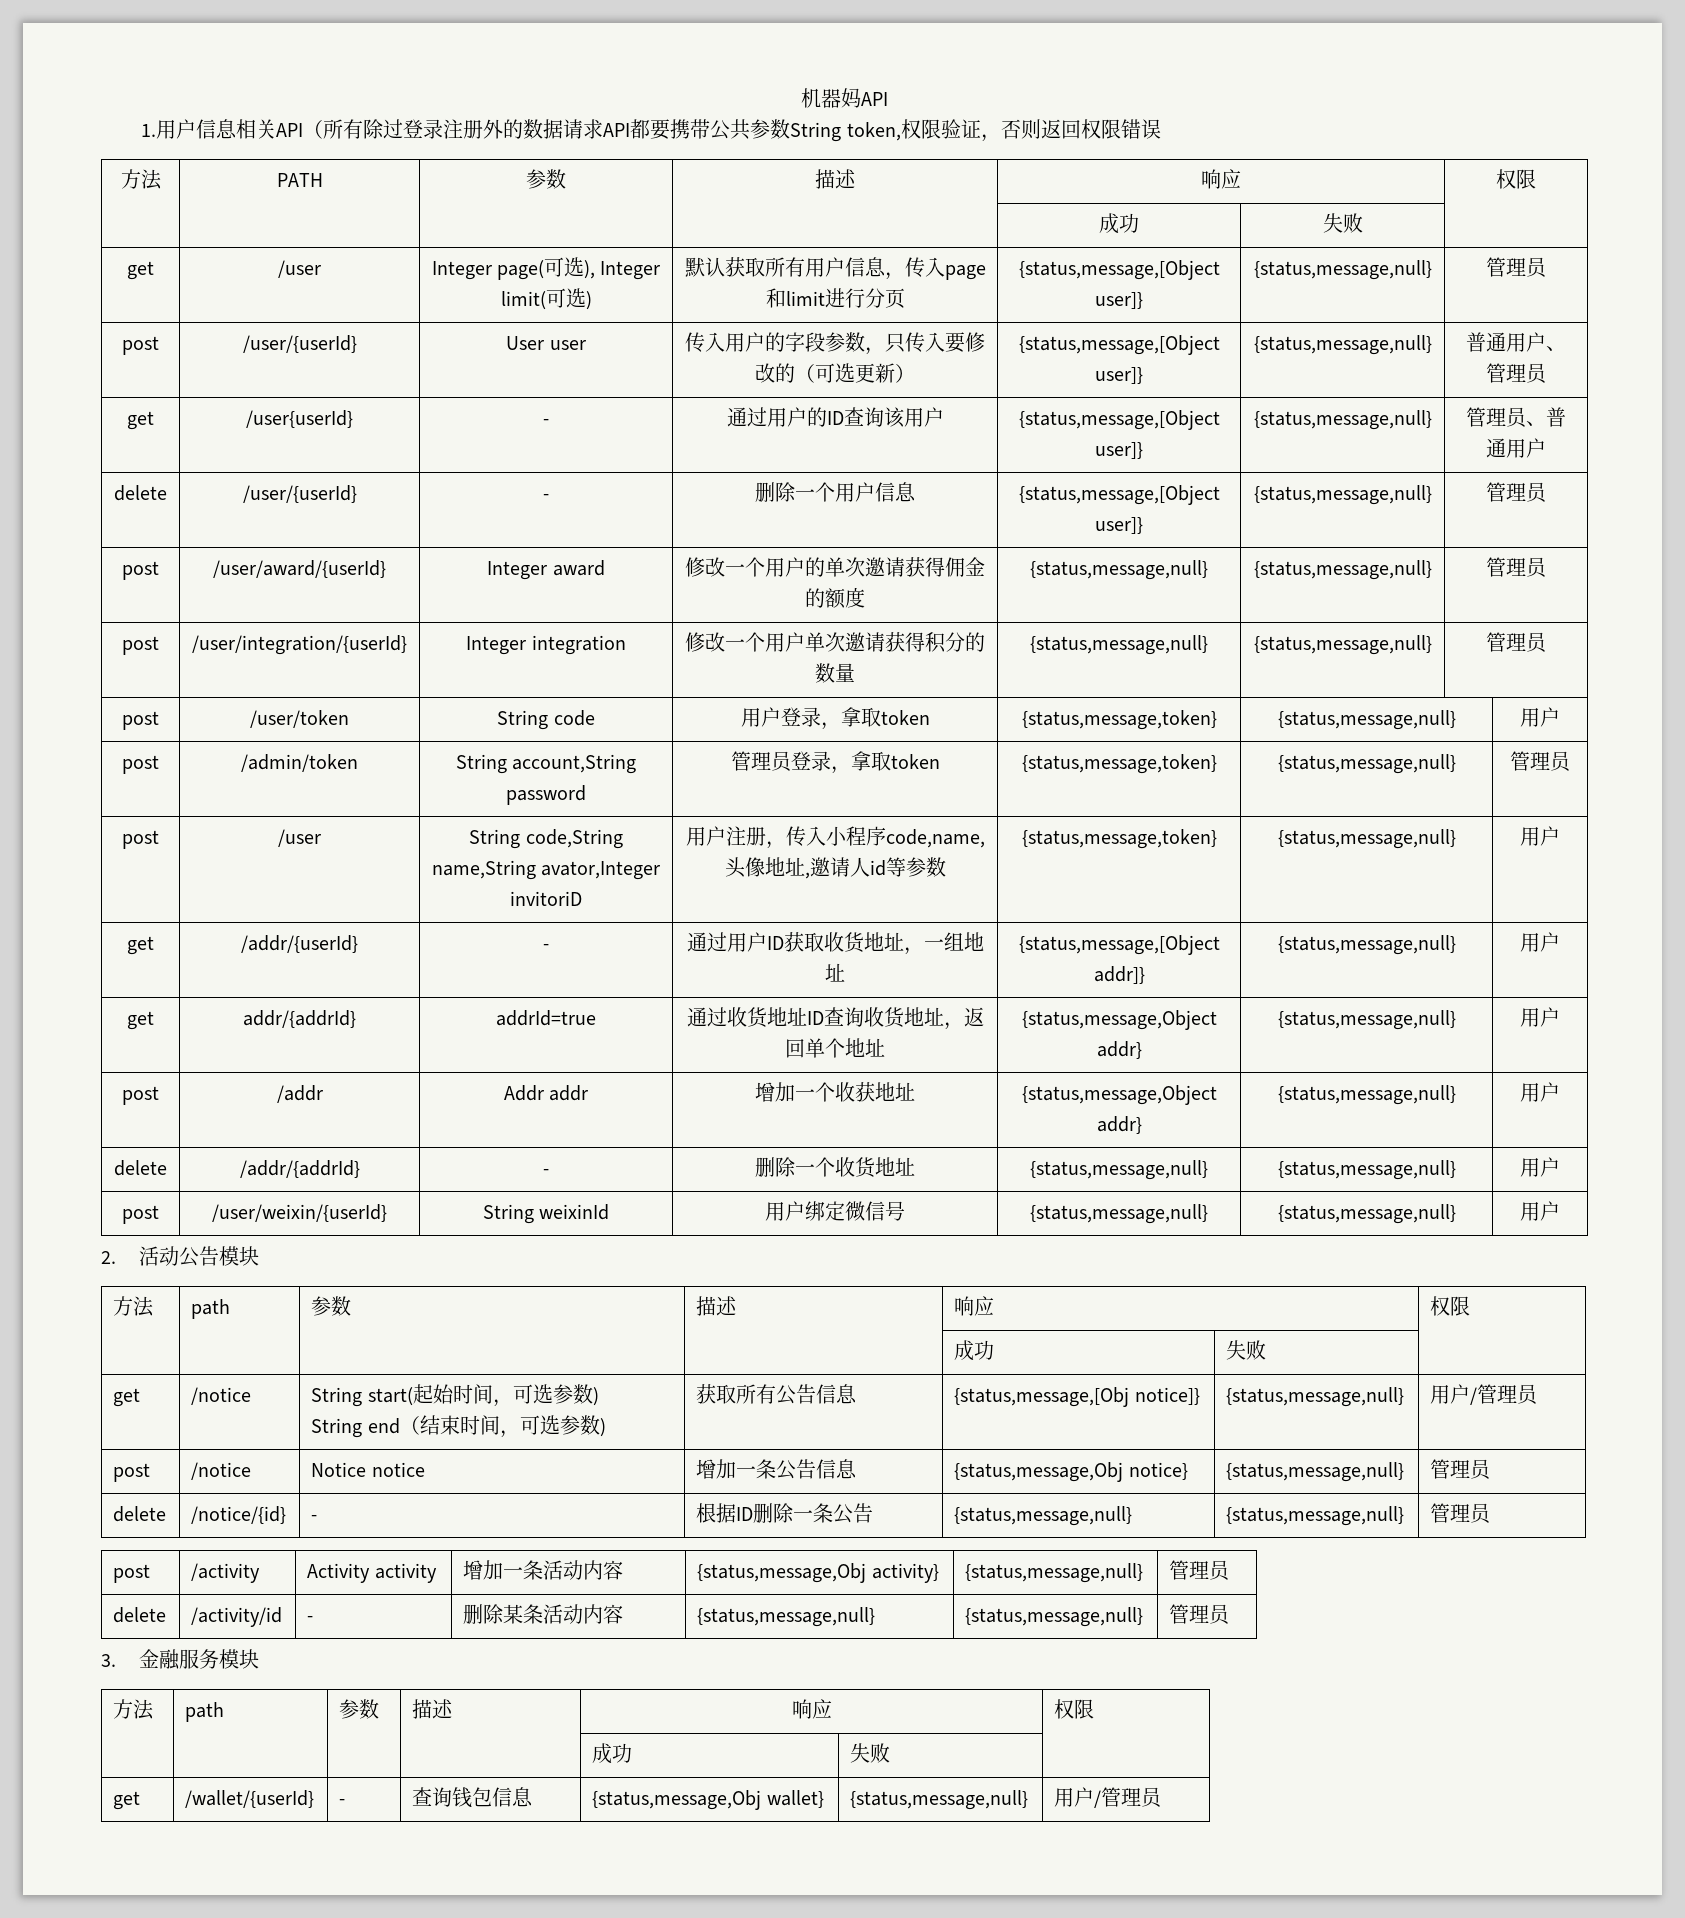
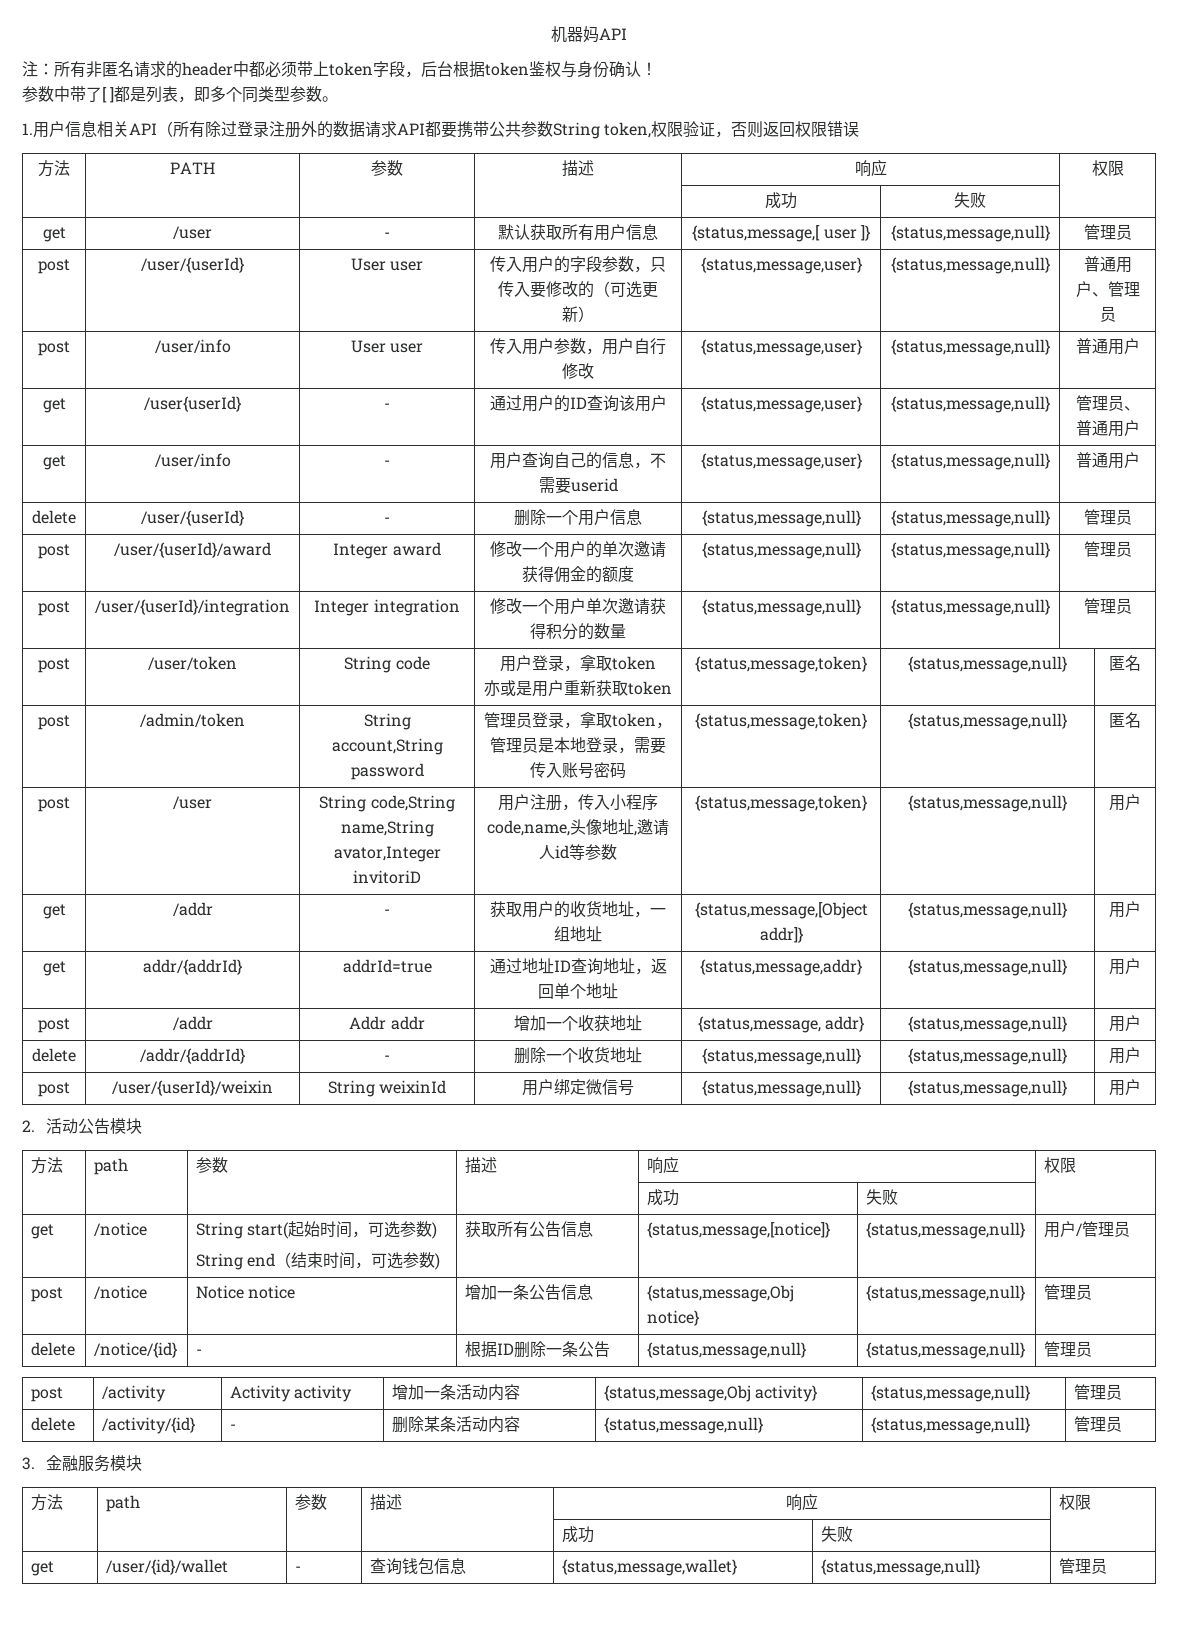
(888, 99) none -> [22,61,657,78] [22,86,339,103] // 注：所有非匿名请求的header中都必须带上token字段，后台根据token鉴权与身份确认！ // 参数中带了[ ]都是列表，即多个同类型参数。
[431,257,661,280] [500,288,592,310] Integer page(可选), Integer limit(可选) -> [384,232,390,238] -
[884,257,986,280] [765,288,905,308] [1018,260,1220,280] [1095,292,1143,309] ，传入page和limit进行分页 | {status,message,[Object user]} -> [692,225,870,242] | {status,message,[ user ]}
[1018,335,1220,355] [1095,367,1143,384] {status,message,[Object user]} -> [700,257,862,274] {status,message,user}
(1548, 373) none -> [38,341,70,356] [154,339,231,353] [350,340,424,353] [490,338,666,355] [562,363,594,379] [700,339,862,356] [890,339,1050,356] [1075,338,1140,355] // post | /user/info | User user | 传入用户参数，用户自行修改 | {status,message,user} | {status,message,null} | 普通用户
[1018,410,1220,430] [1095,442,1143,459] {status,message,[Object user]} -> [700,396,862,413] {status,message,user}
(1546, 448) none -> [42,455,66,470] [154,453,231,467] [384,460,390,466] [490,452,666,469] [538,477,618,494] [700,453,862,470] [890,453,1050,470] [1075,452,1140,469] // get | /user/info | - | 用户查询自己的信息，不需要userid | {status,message,user} | {status,message,null} | 普通用户
[1018,485,1220,505] [1095,517,1143,534] [1253,485,1432,505] [1486,482,1548,503] [122,561,159,580] [213,560,386,578] {status,message,[Object user]} | {status,message,null} | 管理员 // post | /user/award/{userId} -> [701,510,861,527] [890,510,1050,527] [1083,509,1132,525] [38,544,70,559] [114,542,271,558] {status,message,null} | {status,message,null} | 管理员 // post | /user/{userId}/award
[192,635,407,655] /user/integration/{userId} -> [95,599,290,616] /user/{userId}/integration
[1021,710,1217,730] [1277,710,1456,730] [1520,707,1560,727] | {status,message,token} | {status,message,null} | 用户 -> [484,680,672,697] [695,656,867,673] [908,656,1067,673] [1109,655,1141,671] // 亦或是用户重新获取token | {status,message,token} | {status,message,null} | 匿名
[1021,754,1217,774] [1277,754,1456,774] [1510,751,1572,772] | {status,message,token} | {status,message,null} | 管理员 -> [656,722,672,729] [490,737,666,754] [530,762,626,779] [695,713,867,730] [908,713,1067,730] [1109,712,1141,728] ，管理员是本地登录，需要传入账号密码 | {status,message,token} | {status,message,null} | 匿名
[241,935,358,953] [543,944,549,950] [686,932,824,952] /addr/{userId} | - | 通过用户ID获取 -> [172,902,213,916] [384,909,390,915] [490,901,570,918] /addr | - | 获取用户的
[726,1007,769,1028] 收货 -> (522, 966) none
[863,1007,906,1028] 收货 -> (603, 966) none
[1021,1010,1217,1030] [1096,1041,1142,1059] {status,message,Object addr} -> [700,959,862,976] {status,message,addr}
[1021,1085,1217,1105] {status,message,Object -> [697,1016,821,1033] {status,message,
[212,1204,387,1222] /user/weixin/{userId} -> [112,1080,273,1096] /user/{userId}/weixin
[954,1387,1200,1407] {status,message,[Obj notice]} -> [647,1222,831,1239] {status,message,[notice]}
[191,1607,283,1627] /activity/id -> [102,1417,196,1434] /activity/{id}
[185,1790,315,1808] /wallet/{userId} -> [106,1559,229,1575] /user/{id}/wallet
[592,1790,824,1810] [850,1790,1029,1810] [1054,1787,1102,1808] {status,message,Obj wallet} | {status,message,null} | 用户/ -> [562,1559,738,1576] [821,1559,981,1576] {status,message,wallet} | {status,message,null} |

